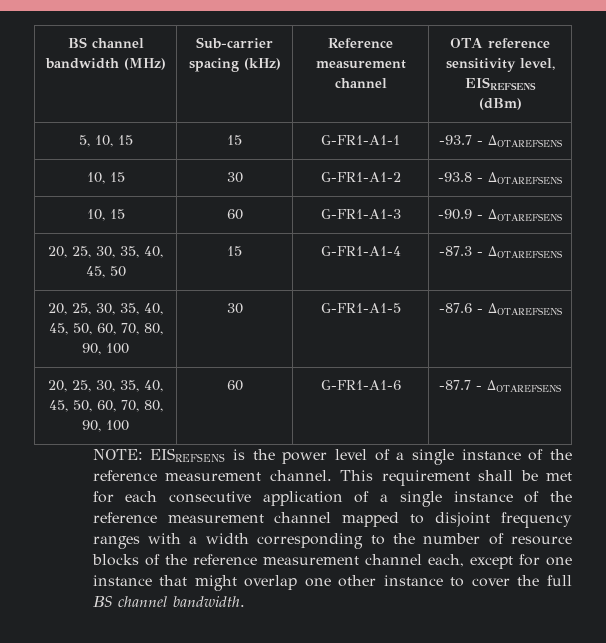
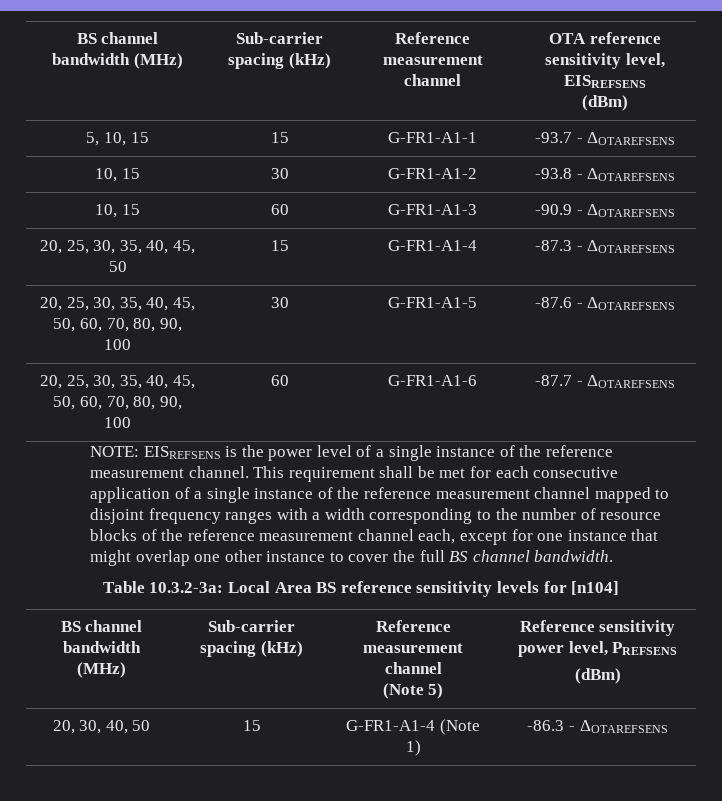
(245, 601) none -> [102,581,620,597] [60,620,143,632] [63,641,141,653] [77,662,126,678] [208,620,295,632] [200,641,303,657] [375,620,451,632] [363,643,463,653] [384,662,442,674] [382,683,444,699] [519,620,676,636] [517,641,678,657] [574,668,621,684] [52,720,151,734] [242,720,261,731] [346,719,480,735] [405,740,421,756] [527,720,668,733] // Table 10.3.2-3a: Local Area BS reference sensitivity levels for [n104] // BS channel bandwidth (MHz) | Sub-carrier spacing (kHz) | Reference measurement channel // (Note 5) | Reference sensitivity power level, PREFSENS // (dBm) // 20, 30, 40, 50 | 15 | G-FR1-A1-4 (Note 1) | -86.3 - ΔOTAREFSENS

